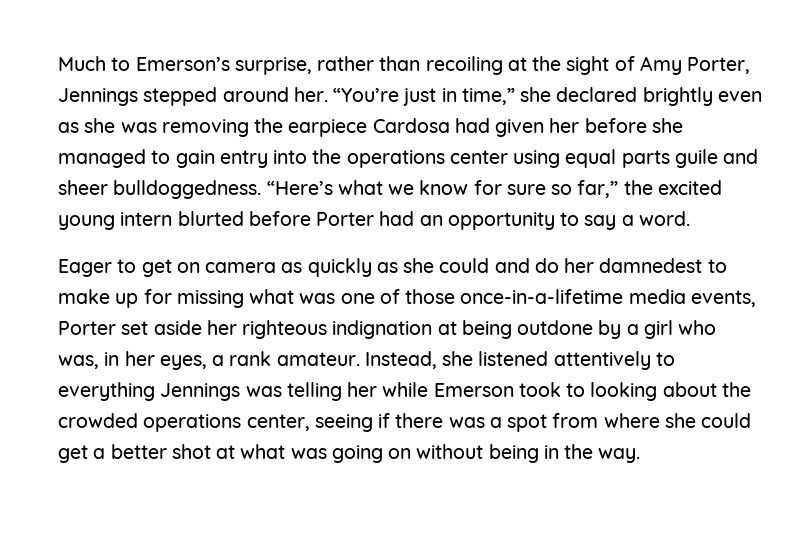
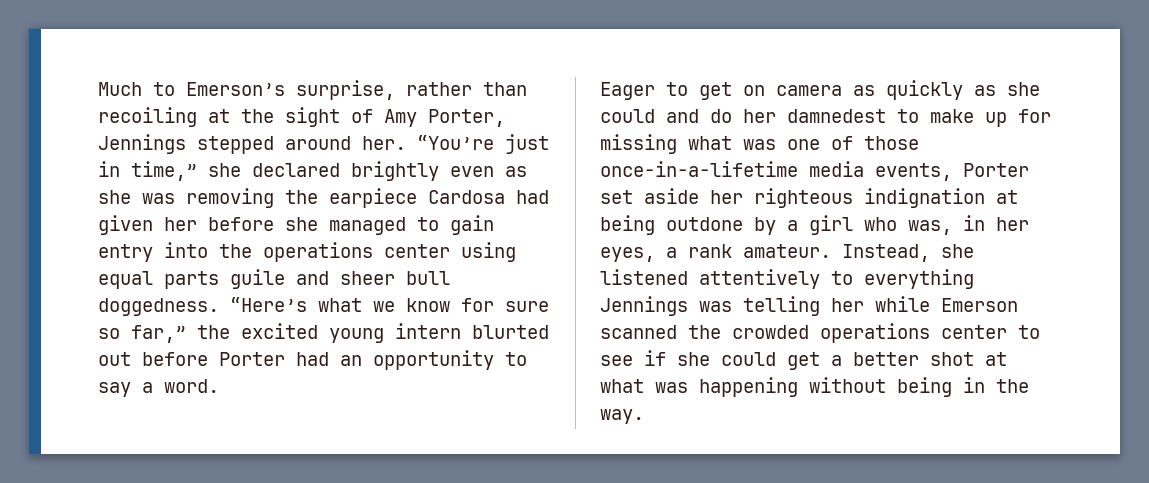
[113,180,262,199] bulldoggedness. -> [406,271,450,285] [98,298,219,316] bull doggedness.
(244, 218) none -> [98,352,131,366] out
[518,382,751,401] [58,413,660,432] took to looking about the crowded operations center, seeing if there was a spot from where -> [600,323,1040,343] [600,350,666,366] scanned the crowded operations center to see if
[331,445,412,463] going on -> [699,377,798,397] happening

